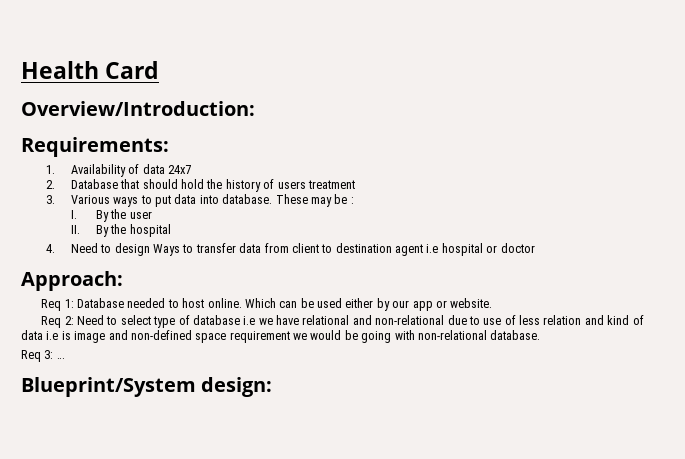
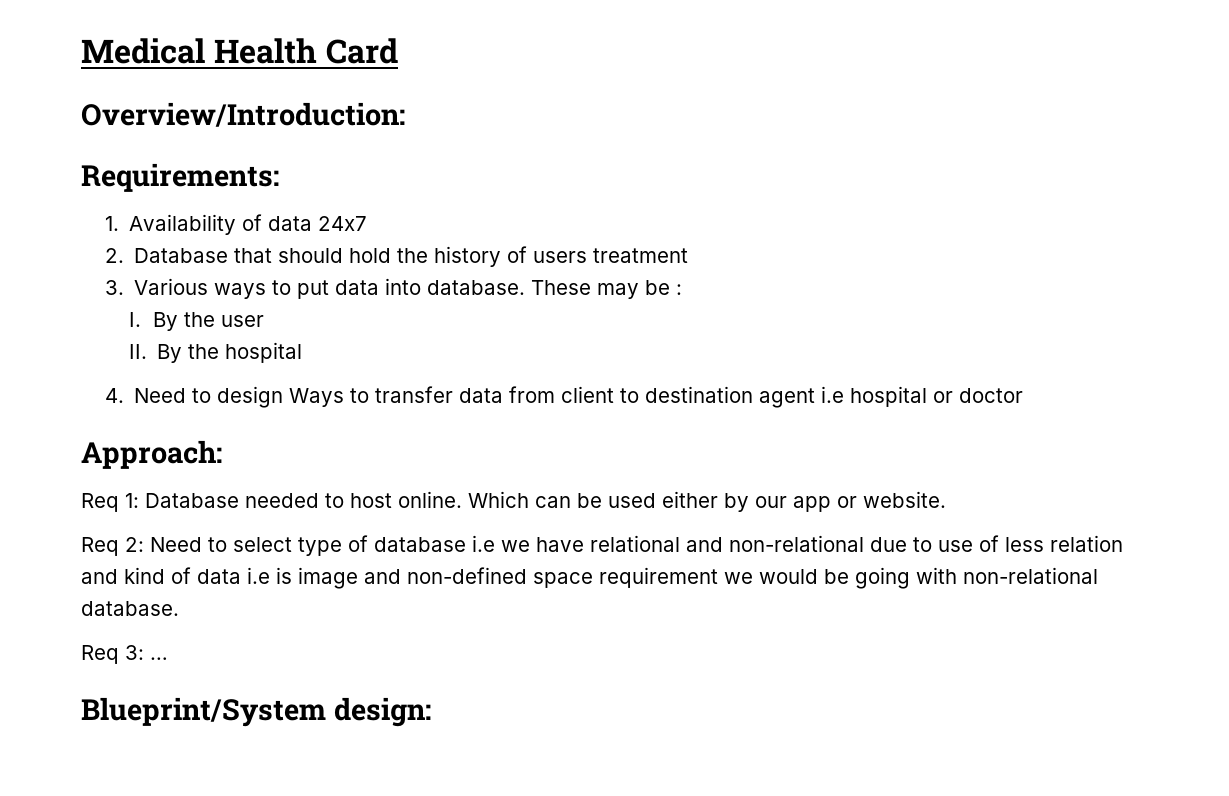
(21, 70) none -> [81,38,205,64] Medical

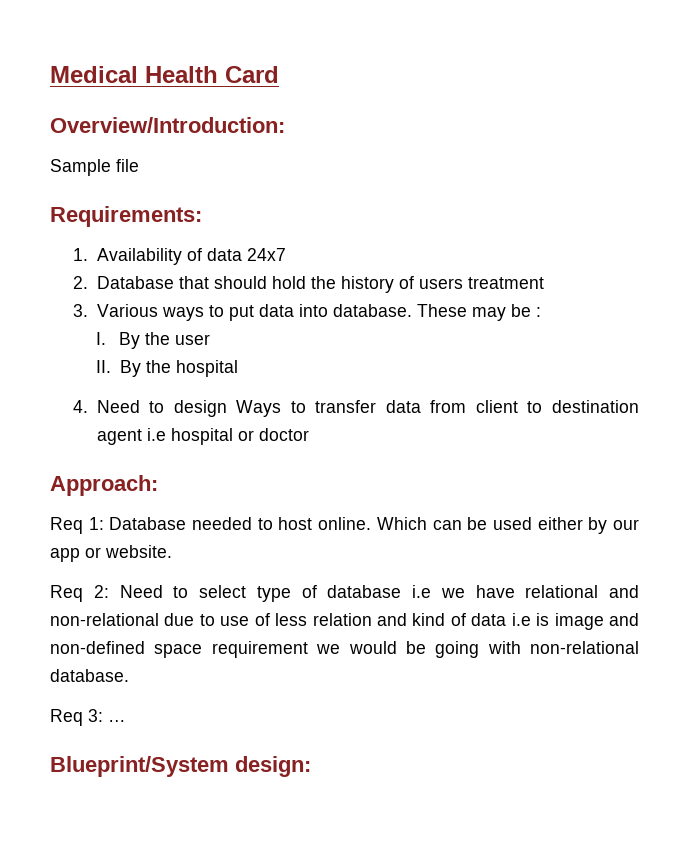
(405, 114) none -> [50,159,139,176] // Sample file

